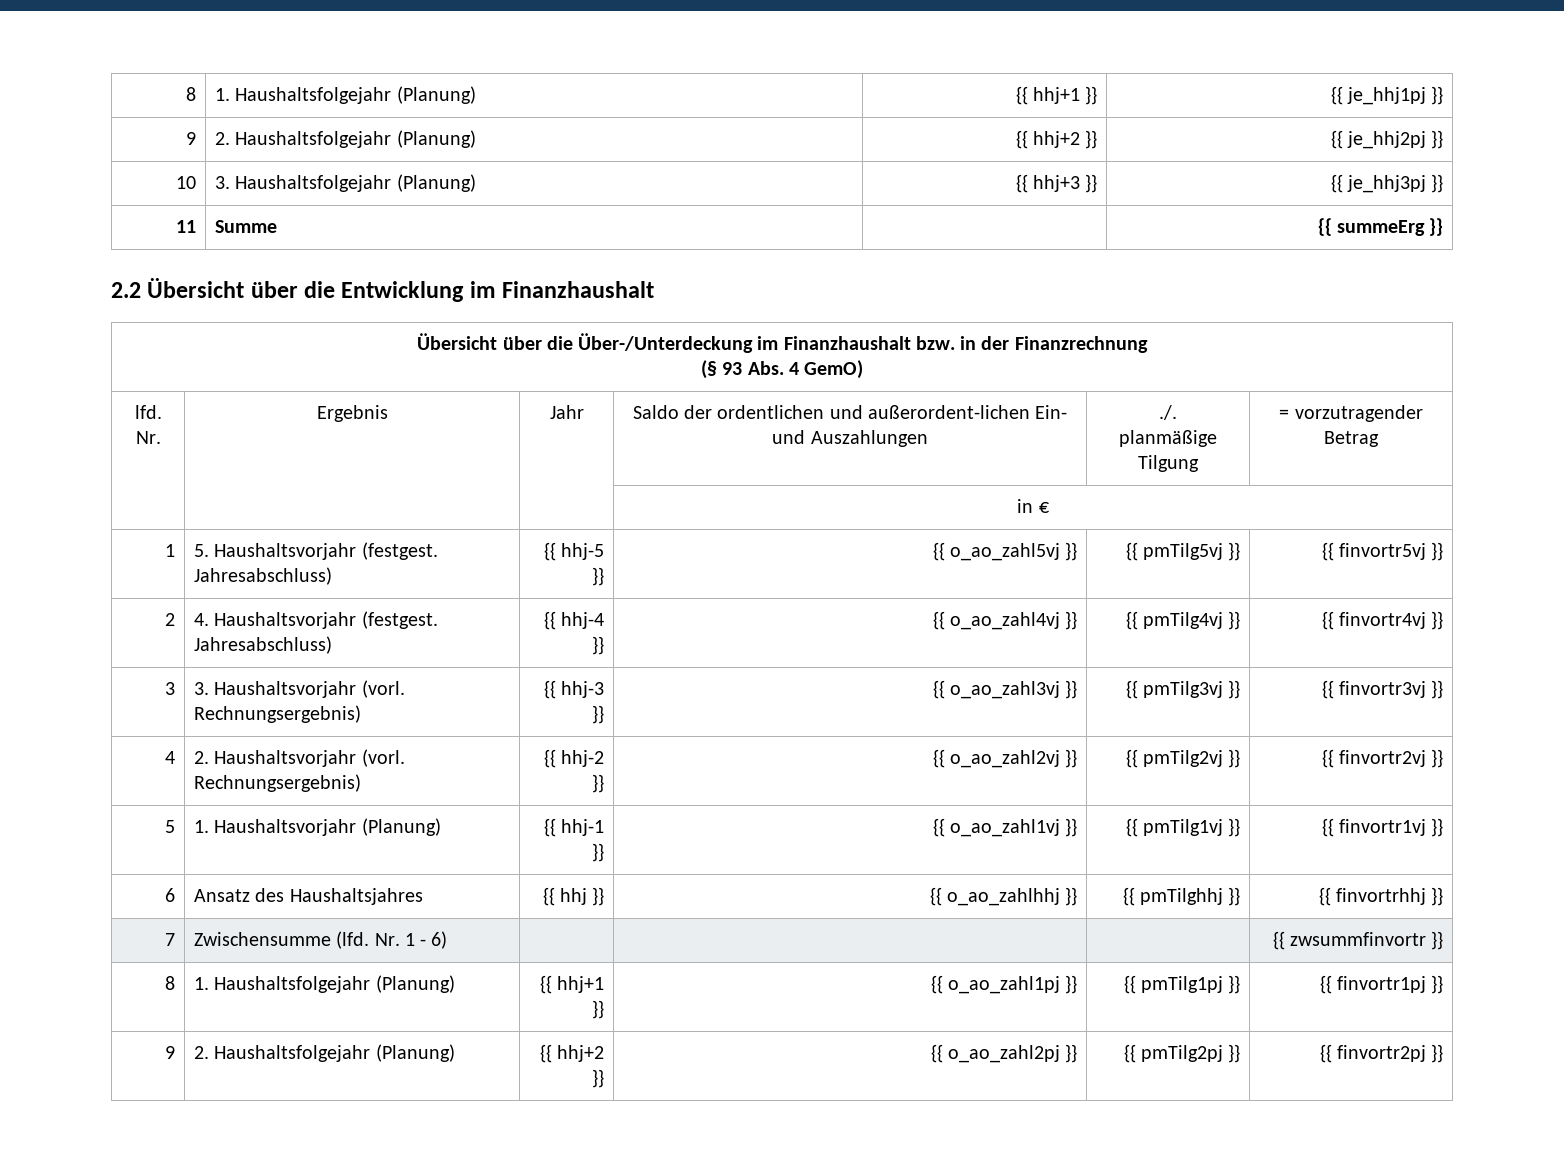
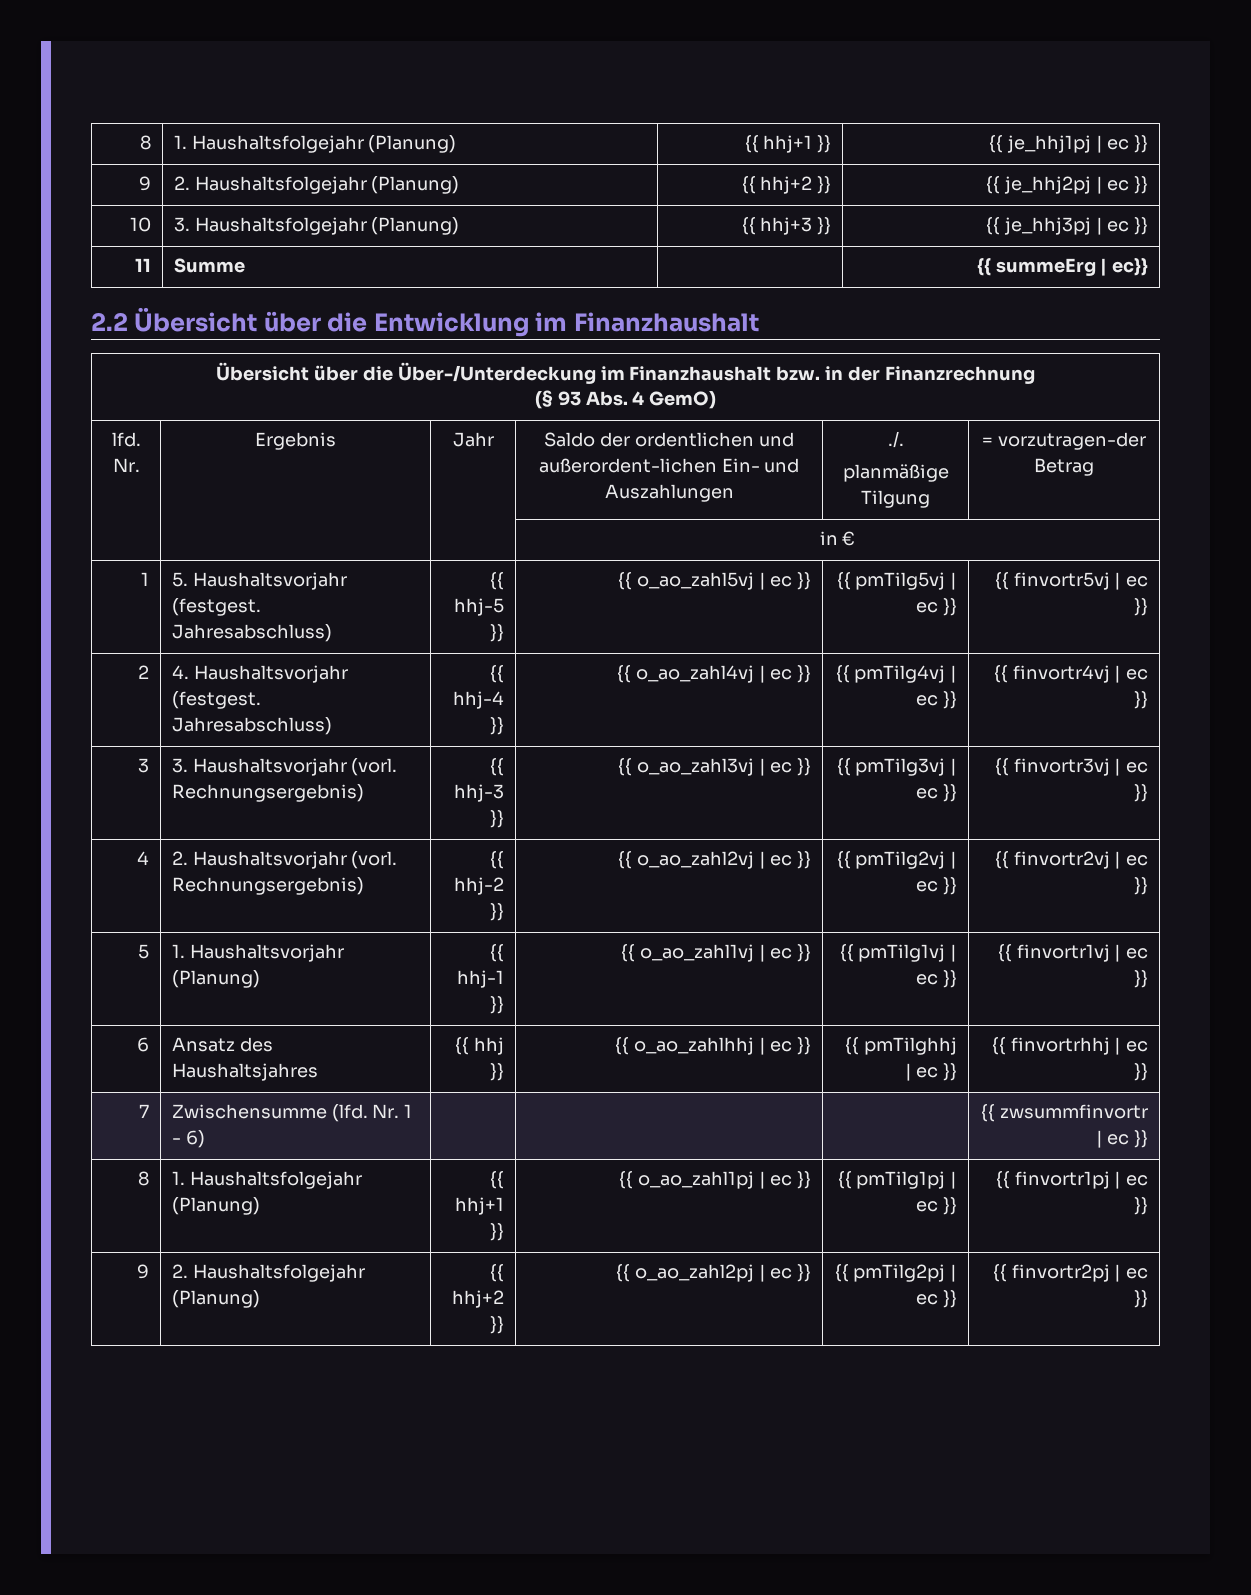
(1426, 96) none -> [1095,135,1130,153] | ec
(1426, 140) none -> [1095,176,1130,194] | ec
(1426, 184) none -> [1095,217,1130,235] | ec
[1429,218,1444,236] }} -> [1100,258,1149,276] | ec}}
[1294,405,1423,422] vorzutragender -> [997,432,1146,450] vorzutragen-der
(1060, 552) none -> [758,572,793,590] | ec
(1223, 551) none -> [950,572,958,590] [916,602,939,613] | ec
(1426, 551) none -> [1114,572,1149,590] | ec
(1060, 621) none -> [758,665,793,683] | ec
(1223, 620) none -> [950,665,958,683] [916,695,939,706] | ec
(1426, 620) none -> [1114,665,1149,683] | ec
(1060, 690) none -> [758,758,793,776] | ec
(1223, 689) none -> [950,758,958,776] [916,788,939,799] | ec
(1426, 689) none -> [1114,758,1149,776] | ec
(1060, 759) none -> [758,851,793,869] | ec
(1223, 758) none -> [950,851,958,869] [916,881,939,892] | ec
(1426, 758) none -> [1114,851,1149,869] | ec
(1060, 828) none -> [758,944,793,962] | ec
(1223, 827) none -> [950,944,958,962] [916,974,939,985] | ec
(1426, 827) none -> [1114,944,1149,962] | ec
(1060, 897) none -> [758,1037,793,1055] | ec
(1223, 896) none -> [904,1063,939,1081] | ec
(1426, 896) none -> [1114,1037,1149,1055] | ec
(1426, 939) none -> [1095,1130,1130,1148] | ec
(1060, 985) none -> [758,1171,793,1189] | ec
(1223, 984) none -> [950,1171,958,1189] [916,1201,939,1212] | ec
(1426, 984) none -> [1114,1171,1149,1189] | ec
(1060, 1054) none -> [758,1264,793,1282] | ec
(1223, 1053) none -> [950,1264,958,1282] [916,1294,939,1305] | ec
(1426, 1053) none -> [1114,1264,1149,1282] | ec

